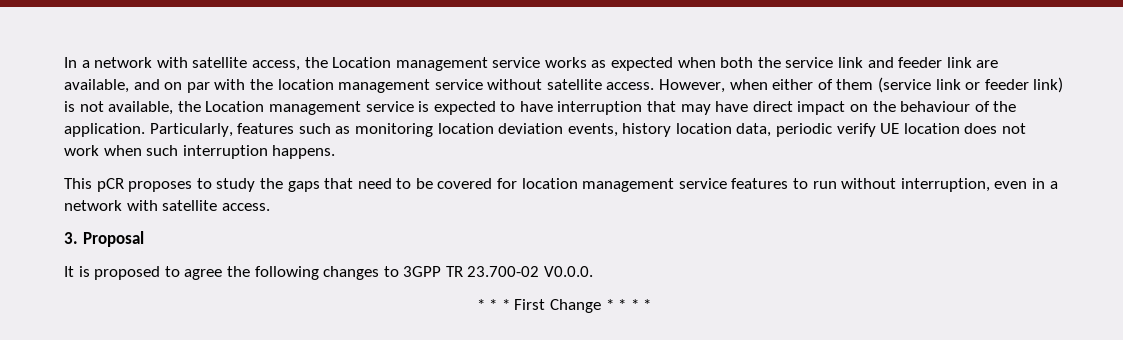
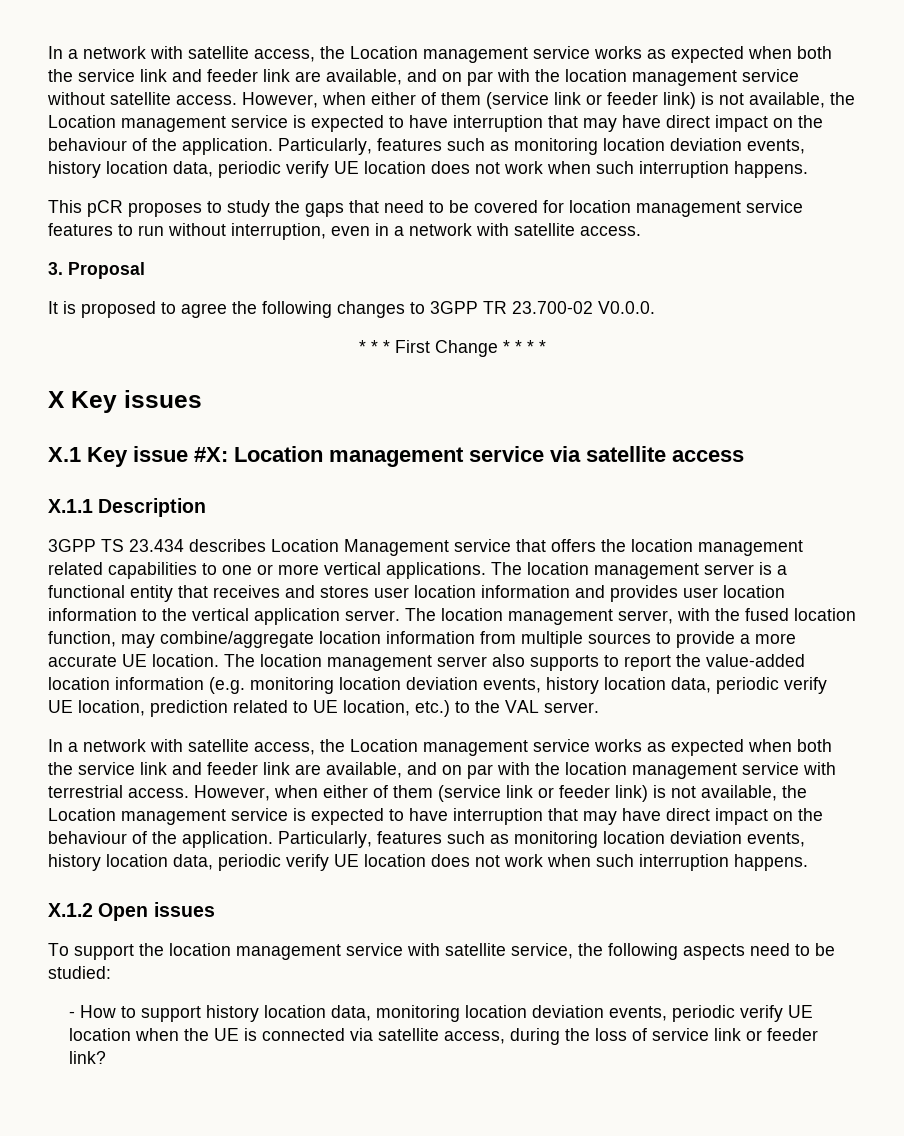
(652, 304) none -> [48,390,202,413] [48,446,744,467] [48,498,207,517] [48,539,803,556] [48,562,787,579] [48,585,785,602] [48,608,856,625] [48,631,796,648] [48,654,805,671] [48,677,827,694] [48,700,599,717] [48,739,832,756] [48,762,836,779] [48,785,807,802] [48,808,823,825] [48,831,805,848] [48,854,808,871] [48,902,215,921] [48,943,835,960] [48,966,111,979] [68,1005,813,1022] [68,1028,818,1045] [68,1051,106,1064] // X Key issues // X.1 Key issue #X: Location management service via satellite access // X.1.1 Description // 3GPP TS 23.434 describes Location Management service that offers the location management related capabilities to one or more vertical applications. The location management server is a functional entity that receives and stores user location information and provides user location information to the vertical application server. The location management server, with the fused location function, may combine/aggregate location information from multiple sources to provide a more accurate UE location. The location management server also supports to report the value-added location information (e.g. monitoring location deviation events, history location data, periodic verify UE location, prediction related to UE location, etc.) to the VAL server. // In a network with satellite access, the Location management service works as expected when both the service link and feeder link are available, and on par with the location management service with terrestrial access. However, when either of them (service link or feeder link) is not available, the Location management service is expected to have interruption that may have direct impact on the behaviour of the application. Particularly, features such as monitoring location deviation events, history location data, periodic verify UE location does not work when such interruption happens. // X.1.2 Open issues // To support the location management service with satellite service, the following aspects need to be studied: // - How to support history location data, monitoring location deviation events, periodic verify UE location when the UE is connected via satellite access, during the loss of service link or feeder link?

